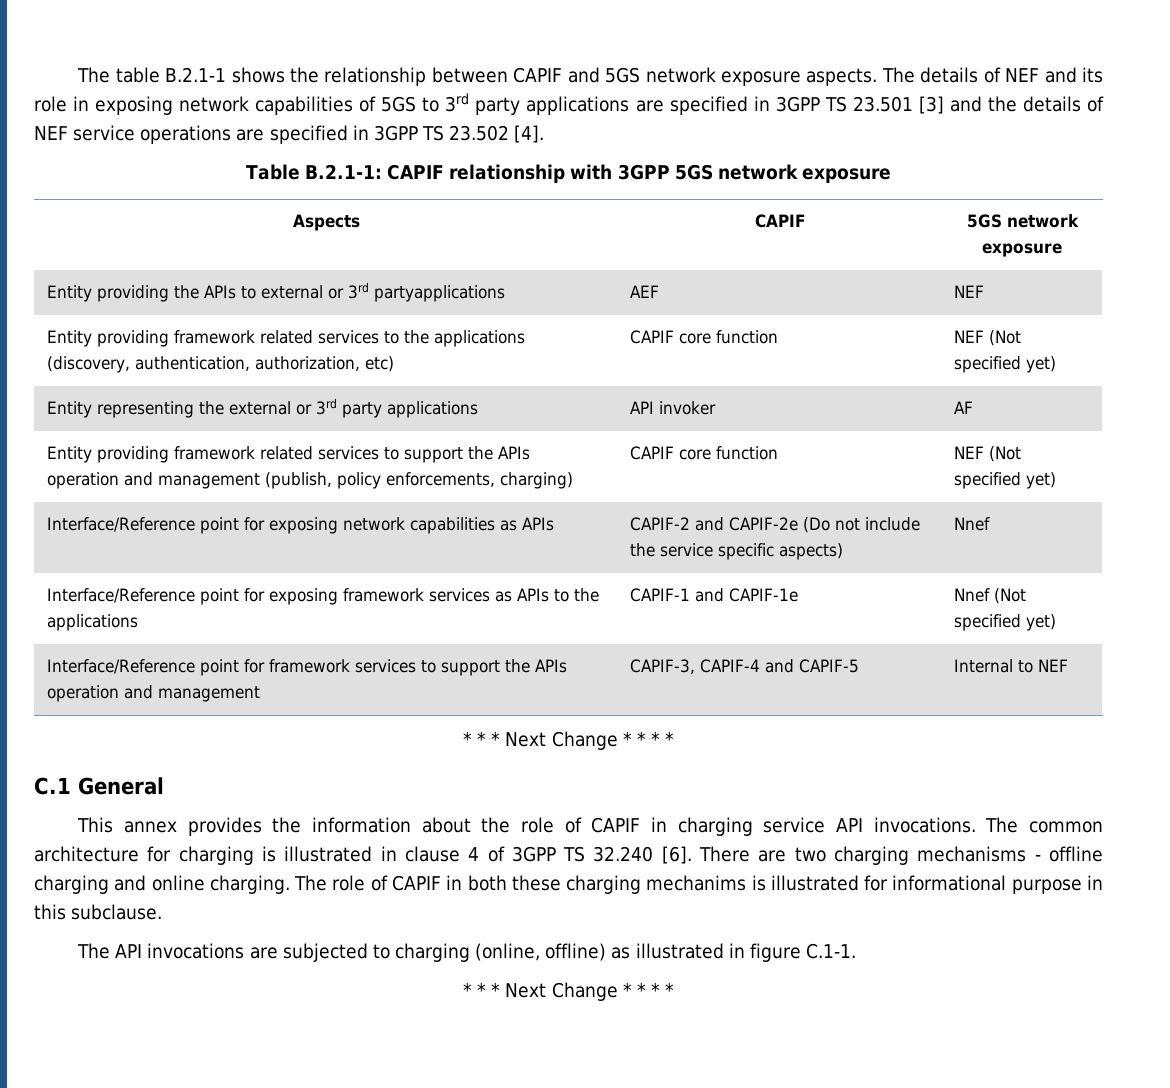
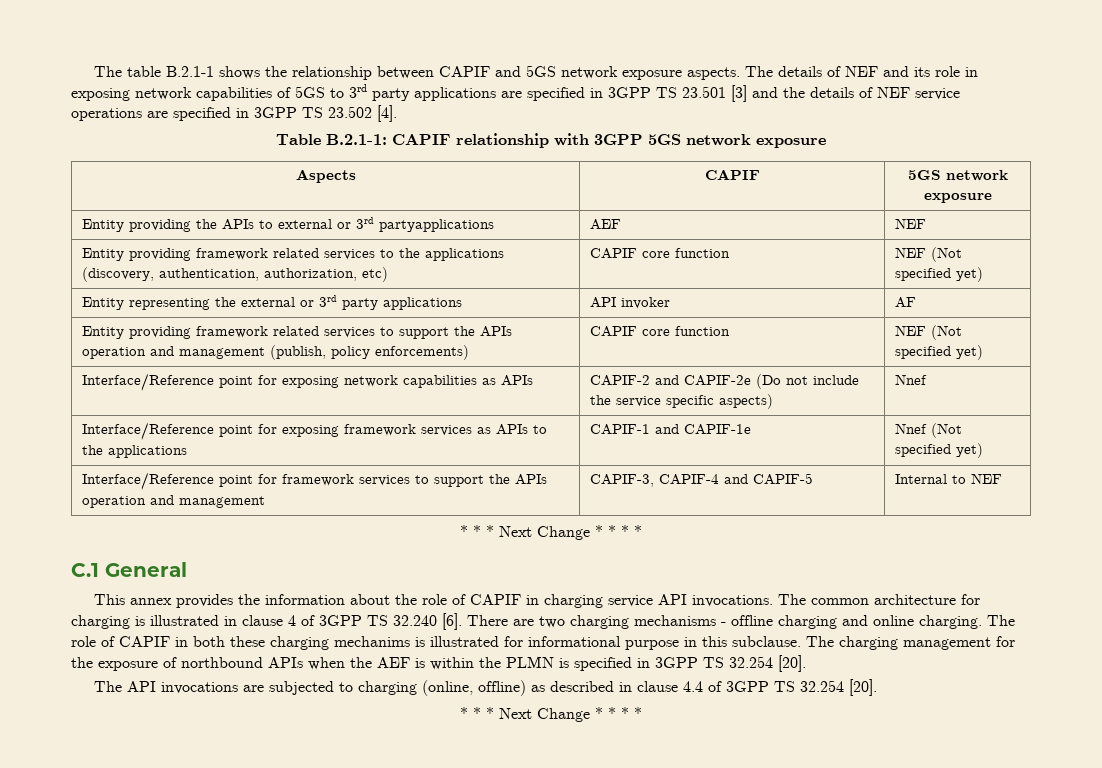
[385,472,573,489] enforcements, charging) -> [375,345,470,360] enforcements)
(163, 912) none -> [806,636,1015,650] [71,655,806,672] The charging management for the exposure of northbound APIs when the AEF is within the PLMN is specified in 3GPP TS 32.254 [20].
[635,943,856,962] illustrated in figure C.1-1. -> [549,679,877,696] described in clause 4.4 of 3GPP TS 32.254 [20].

